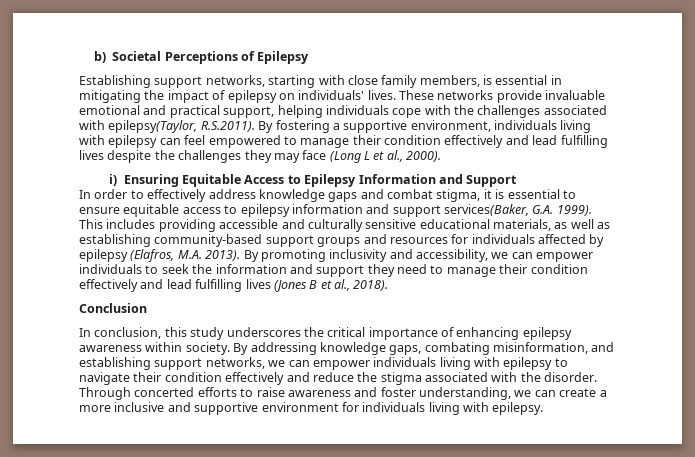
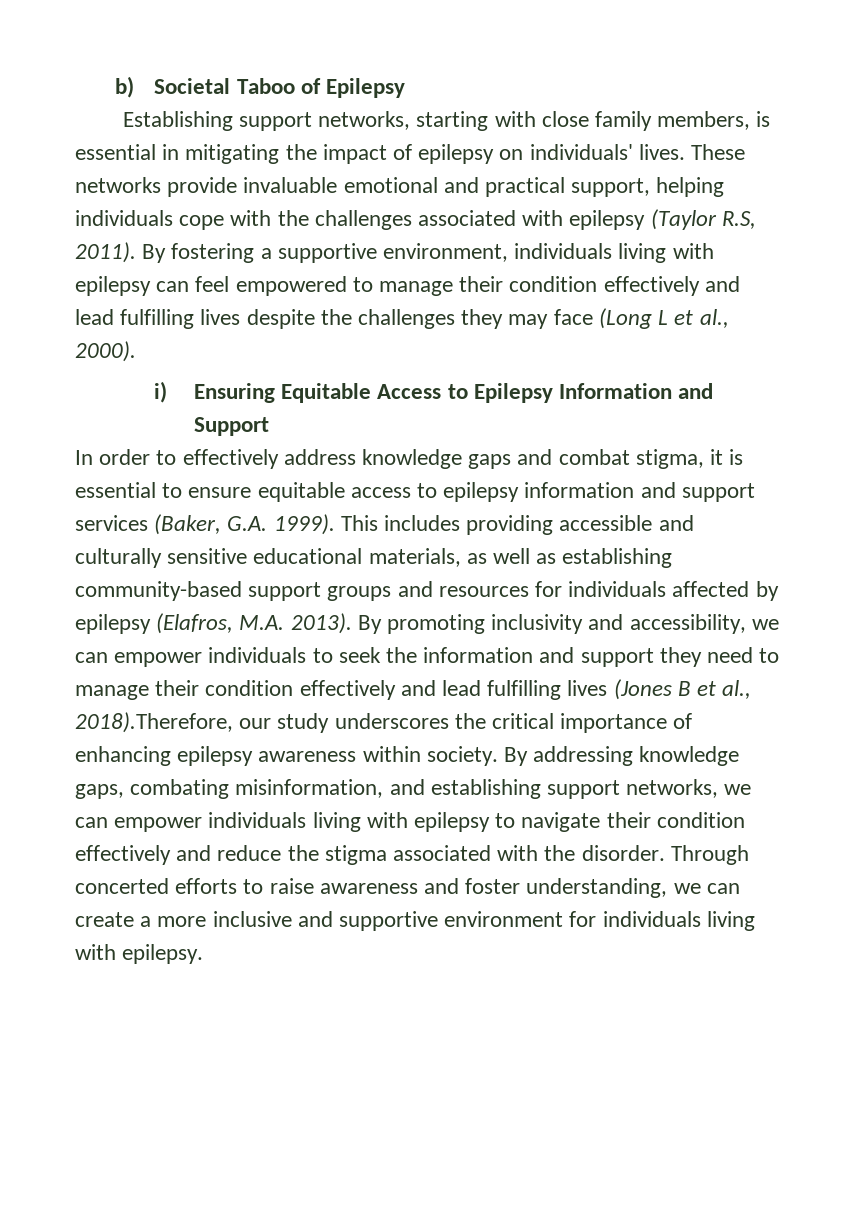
[164,51,238,64] Perceptions -> [236,78,295,94] Taboo
[108,120,255,133] epilepsy(Taylor, R.S.2011). -> [569,209,756,230] [75,242,136,263] epilepsy (Taylor R.S, 2011).
[444,204,529,216] services(Baker, -> [75,514,222,535] services (Baker,
[353,280,389,291] [79,303,147,313] [79,327,187,339] 2018). // Conclusion // In conclusion, this -> [75,712,272,733] 2018).Therefore, our

